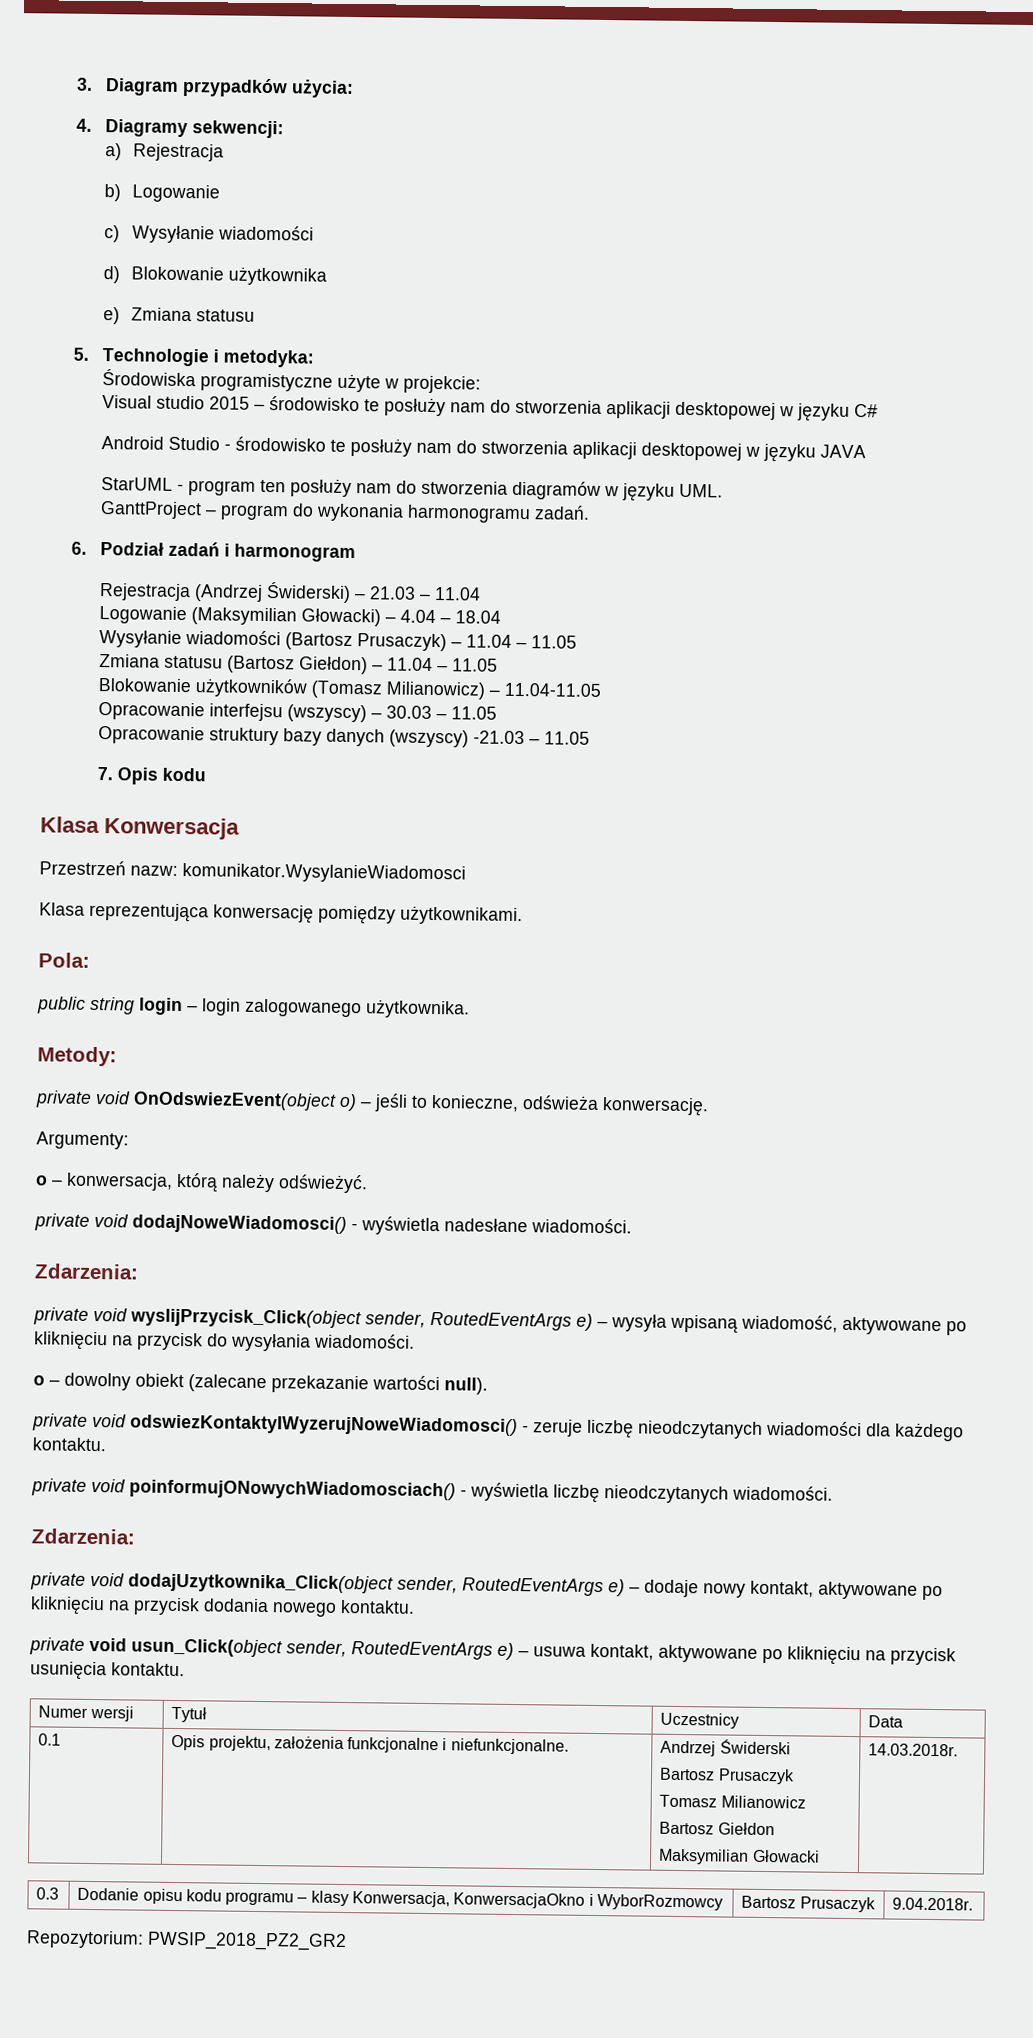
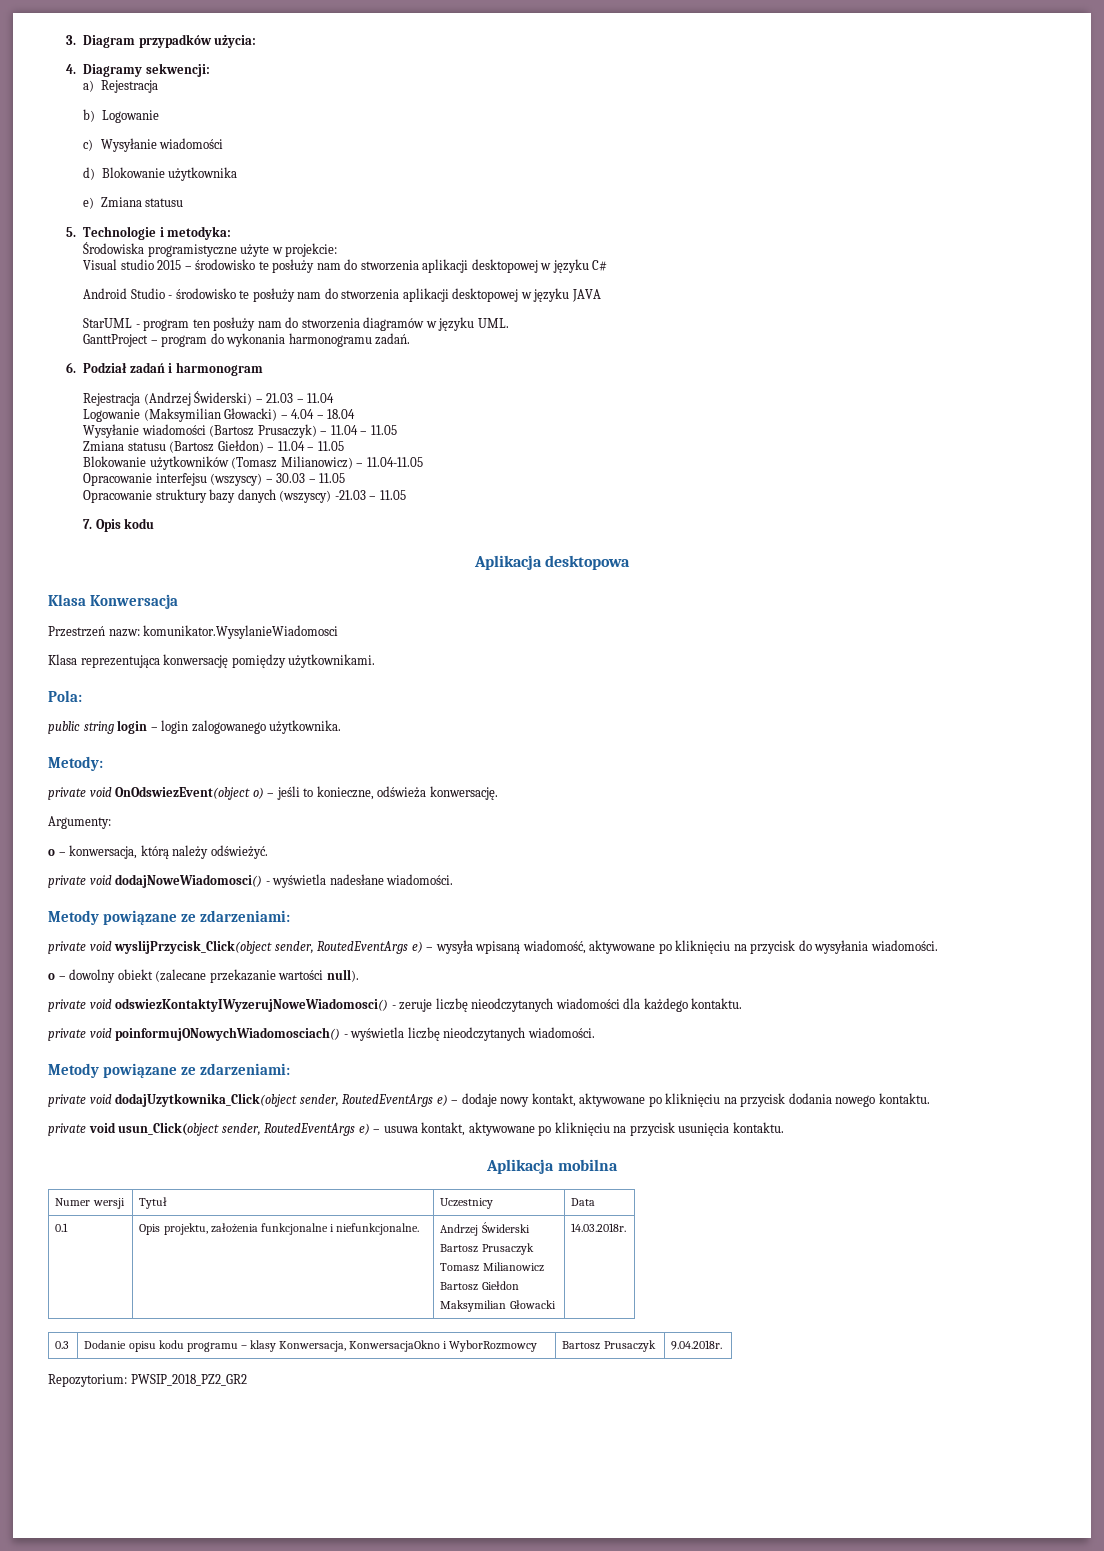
(206, 774) none -> [473,555,631,570] // Aplikacja desktopowa
[34,1263,139,1280] Zdarzenia: -> [48,910,290,925] Metody powiązane ze zdarzeniami:
[31,1528,135,1545] Zdarzenia: -> [48,1063,290,1078] Metody powiązane ze zdarzeniami:
(185, 1669) none -> [486,1159,618,1174] // Aplikacja mobilna

